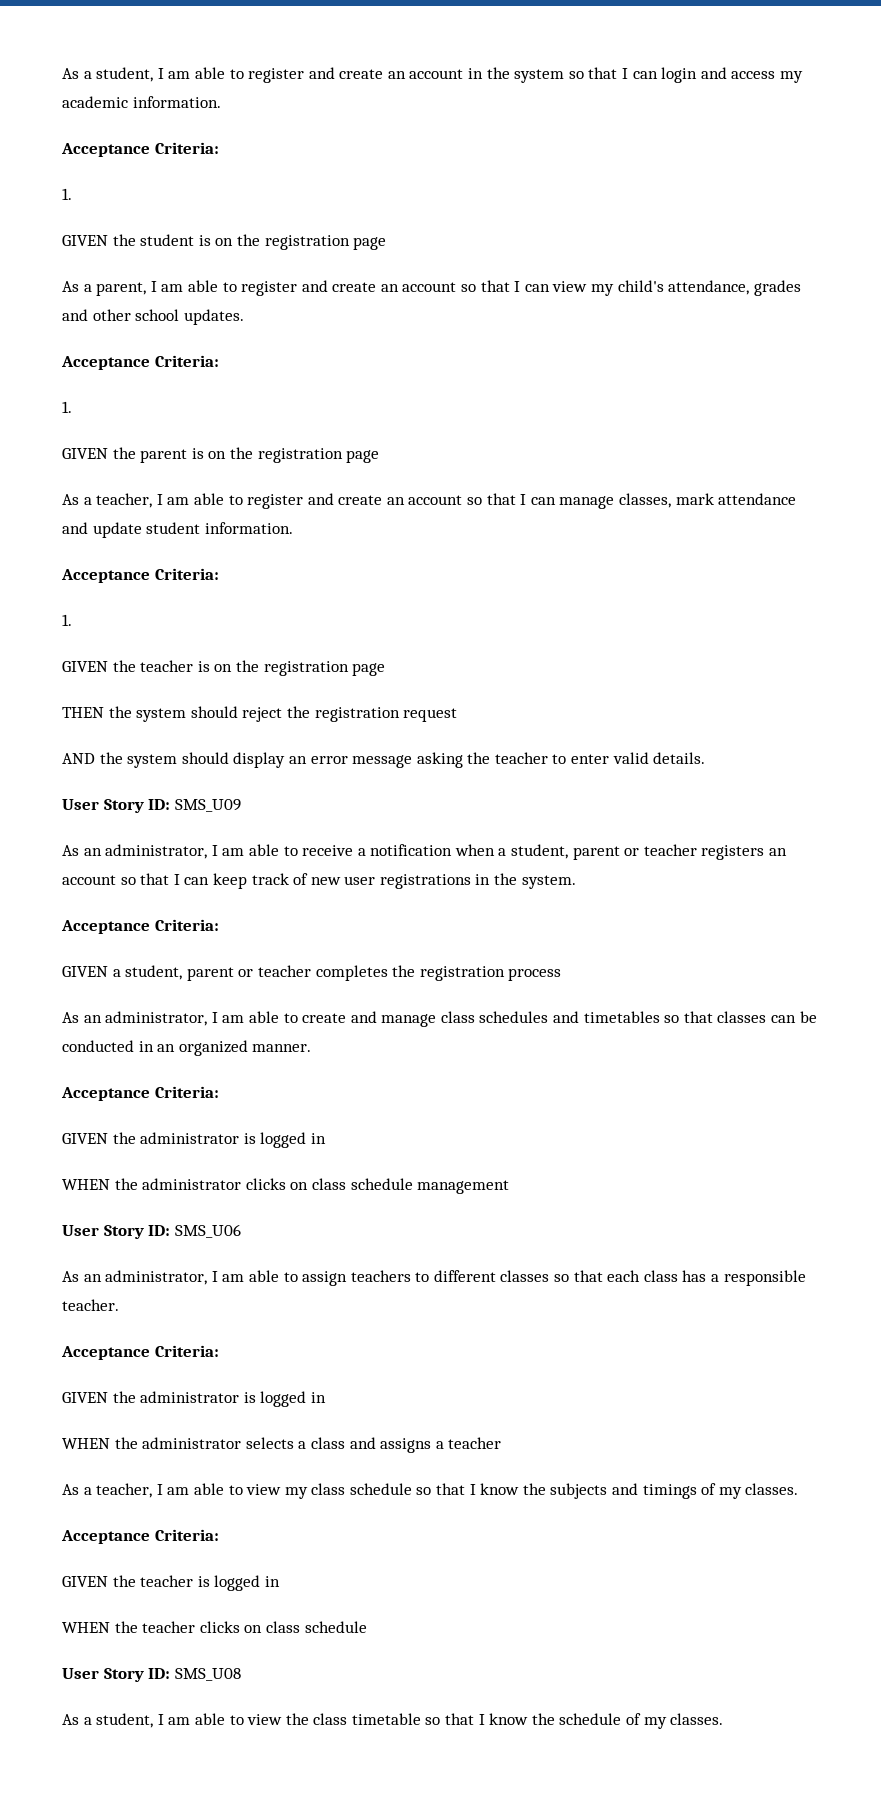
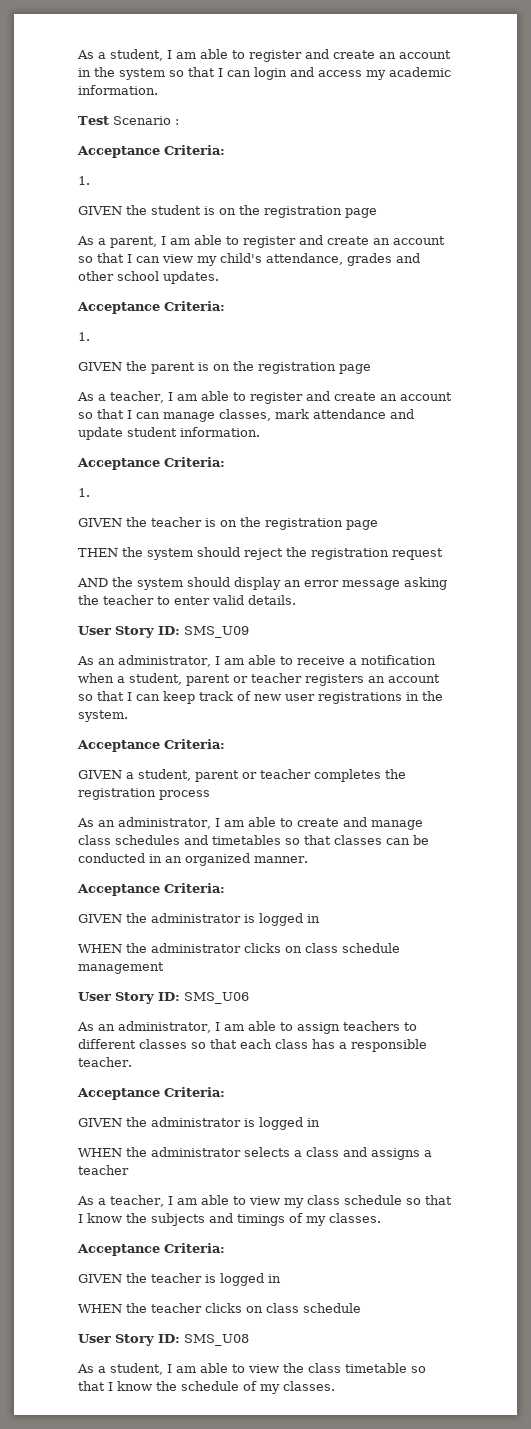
(221, 102) none -> [78,116,179,125] // Test Scenario :

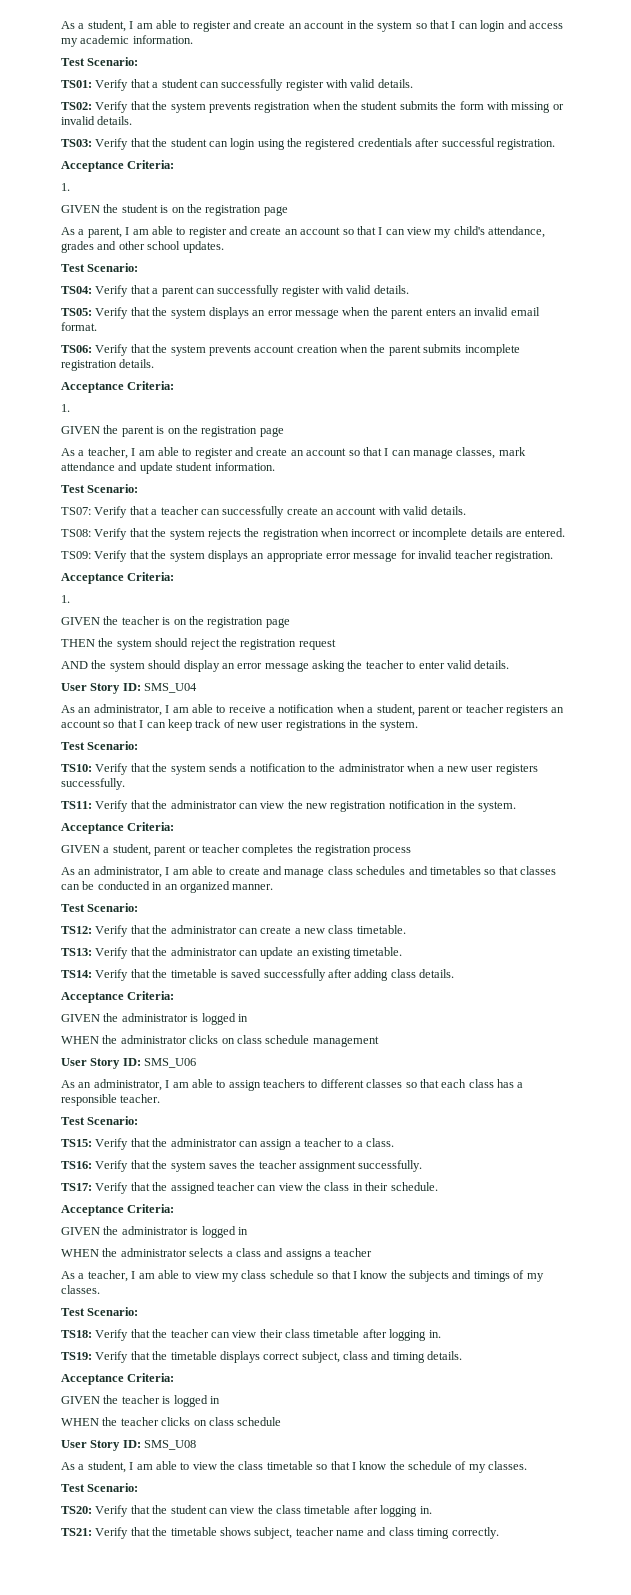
[112,116,179,125] Scenario : -> [87,57,139,66] [61,79,413,91] [61,101,564,113] [61,116,133,125] [61,138,555,150] Scenario: // TS01: Verify that a student can successfully register with valid details. // TS02: Verify that the system prevents registration when the student submits the form with missing or invalid details. // TS03: Verify that the student can login using the registered credentials after successful registration.
(219, 277) none -> [61,263,139,272] [61,285,409,297] [61,307,540,319] [61,322,97,331] [61,344,520,356] [61,359,155,371] // Test Scenario: // TS04: Verify that a parent can successfully register with valid details. // TS05: Verify that the system displays an error message when the parent enters an invalid email format. // TS06: Verify that the system prevents account creation when the parent submits incomplete registration details.
(260, 432) none -> [61,484,139,493] [61,506,466,518] [61,528,566,540] [61,550,553,562] // Test Scenario: // TS07: Verify that a teacher can successfully create an account with valid details. // TS08: Verify that the system rejects the registration when incorrect or incomplete details are entered. // TS09: Verify that the system displays an appropriate error message for invalid teacher registration.
[184,626,249,638] SMS_U09 -> [144,683,198,693] SMS_U04
(128, 716) none -> [61,741,139,750] [61,763,538,775] [61,778,125,790] [61,800,516,812] // Test Scenario: // TS10: Verify that the system sends a notification to the administrator when a new user registers successfully. // TS11: Verify that the administrator can view the new registration notification in the system.
(308, 859) none -> [61,903,139,912] [61,925,406,937] [61,947,403,959] [61,969,455,981] // Test Scenario: // TS12: Verify that the administrator can create a new class timetable. // TS13: Verify that the administrator can update an existing timetable. // TS14: Verify that the timetable is saved successfully after adding class details.
(132, 1062) none -> [61,1116,139,1125] [61,1138,395,1150] [61,1160,423,1172] [61,1182,438,1194] // Test Scenario: // TS15: Verify that the administrator can assign a teacher to a class. // TS16: Verify that the system saves the teacher assignment successfully. // TS17: Verify that the assigned teacher can view the class in their schedule.
(381, 1218) none -> [61,1307,139,1316] [61,1329,441,1341] [61,1351,463,1363] // Test Scenario: // TS18: Verify that the teacher can view their class timetable after logging in. // TS19: Verify that the timetable displays correct subject, class and timing details.
(335, 1386) none -> [61,1483,139,1492] [61,1505,432,1517] [61,1527,499,1539] // Test Scenario: // TS20: Verify that the student can view the class timetable after logging in. // TS21: Verify that the timetable shows subject, teacher name and class timing correctly.

